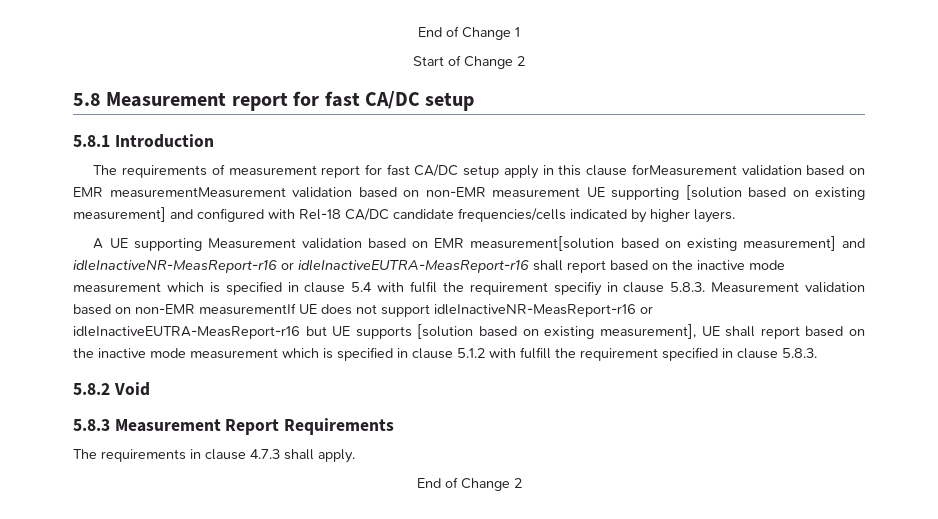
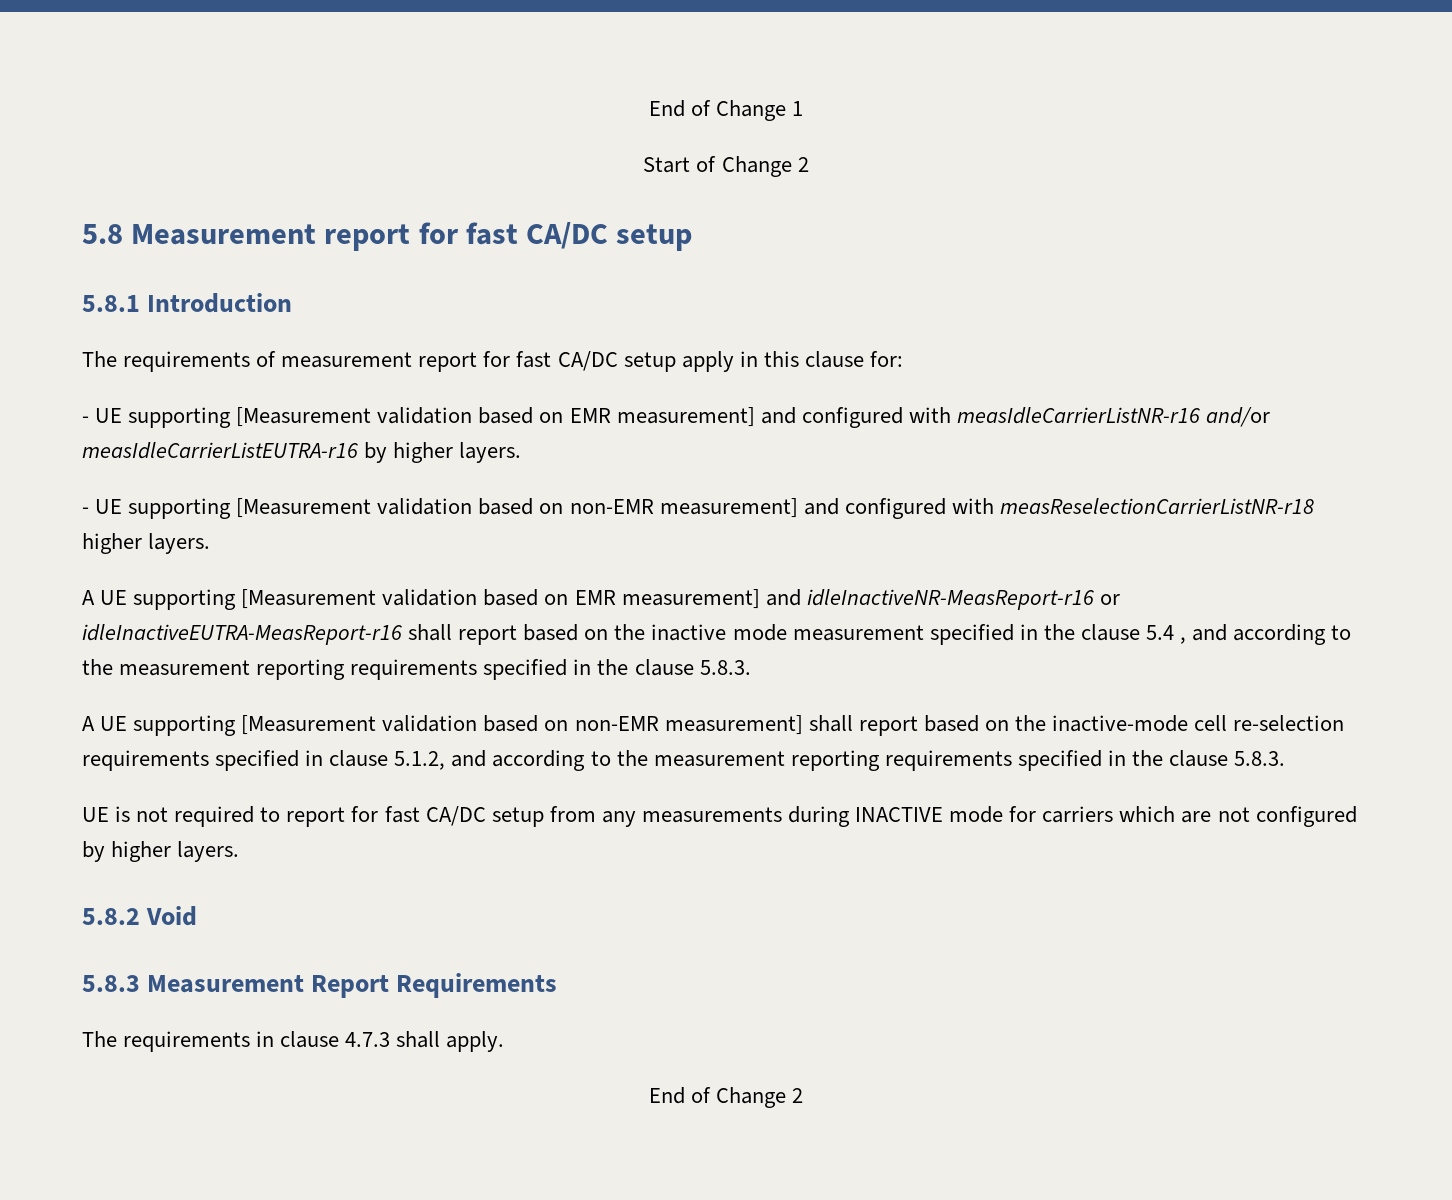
[631,164,865,176] [73,185,865,200] [73,207,647,223] forMeasurement validation based on EMR measurementMeasurement validation based on non-EMR measurement UE supporting [solution based on existing measurement] and configured with Rel-18 CA/DC candidate frequencies/cells indicated by -> [869,351,903,367] [82,407,1270,428] [82,442,522,463] [82,498,1314,519] for: // - UE supporting [Measurement validation based on EMR measurement] and configured with measIdleCarrierListNR-r16 and/or measIdleCarrierListEUTRA-r16 by higher layers. // - UE supporting [Measurement validation based on non-EMR measurement] and configured with measReselectionCarrierListNR-r18
[207,236,737,251] Measurement validation based on EMR measurement[solution based on existing -> [241,589,616,609] [Measurement validation based on EMR
[166,281,299,295] which is specified in -> [929,624,1075,645] specified in the
[377,281,865,296] [73,303,653,317] [73,324,866,339] [73,347,817,361] with fulfil the requirement specifiy in clause 5.8.3. Measurement validation based on non-EMR measurementIf UE does not support idleInactiveNR-MeasReport-r16 or idleInactiveEUTRA-MeasReport-r16 but UE supports [solution based on existing measurement], UE shall report based on the inactive mode measurement which is specified in clause 5.1.2 with fulfill the requirement specified in clause 5.8.3. -> [1180,624,1352,645] [82,659,751,680] [82,715,1345,736] [82,750,1286,771] [82,806,1357,827] [82,841,240,862] , and according to the measurement reporting requirements specified in the clause 5.8.3. // A UE supporting [Measurement validation based on non-EMR measurement] shall report based on the inactive-mode cell re-selection requirements specified in clause 5.1.2, and according to the measurement reporting requirements specified in the clause 5.8.3. // UE is not required to report for fast CA/DC setup from any measurements during INACTIVE mode for carriers which are not configured by higher layers.

